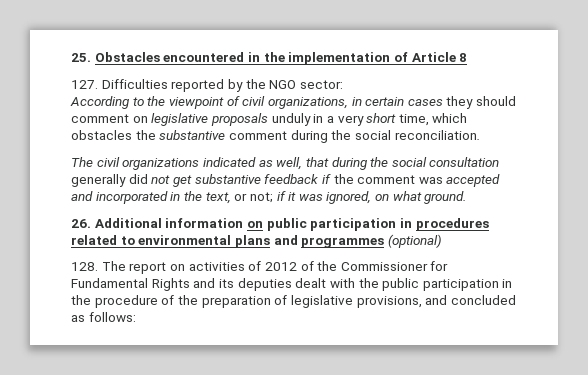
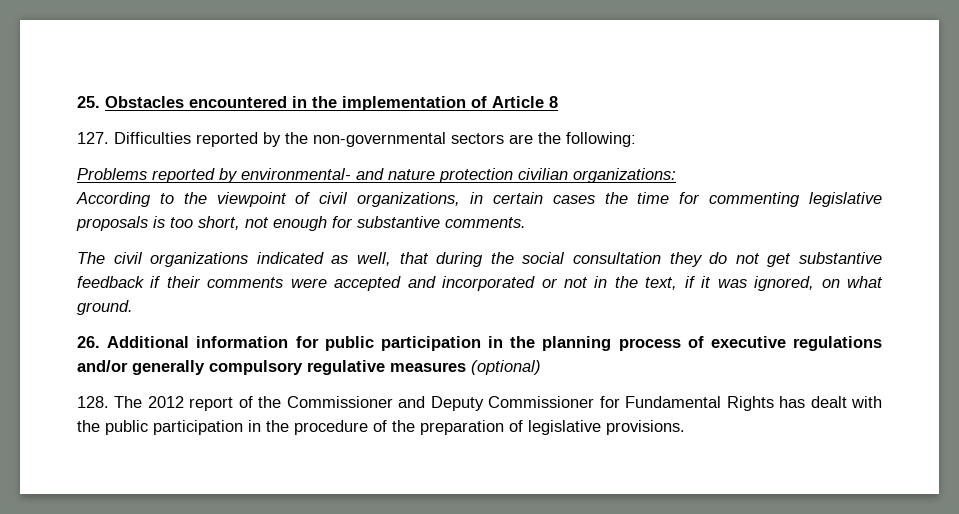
[269,80,343,89] NGO sector: -> [313,132,636,147] [77,168,676,183] non-governmental sectors are the following: // Problems reported by environmental- and nature protection civilian organizations:
[446,96,517,109] [71,113,468,126] [71,130,480,143] they should comment on legislative proposals unduly in a very short time, which obstacles the substantive comment during the social reconciliation. -> [604,192,883,207] [76,216,526,231] the time for commenting legislative proposals is too short, not enough for substantive comments.
[71,174,148,187] generally did -> [669,252,728,267] they do
[333,174,443,184] the comment was -> [166,276,327,288] their comments were
(168, 197) none -> [541,277,588,288] or not
[234,192,273,203] or not; -> (678, 283) none
[246,218,489,231] [71,234,442,248] [71,261,449,274] [71,278,292,291] on public participation in procedures related to environmental plans and programmes (optional) // 128. The report on activities of 2012 of the Commissioner for Fundamental Rights and its deputies -> [295,336,882,351] [77,360,541,375] [77,396,806,411] for public participation in the planning process of executive regulations and/or generally compulsory regulative measures (optional) // 128. The 2012 report of the Commissioner and Deputy Commissioner for Fundamental Rights has
[356,295,516,308] [71,312,136,322] provisions, and concluded as follows: -> [606,420,685,435] provisions.

